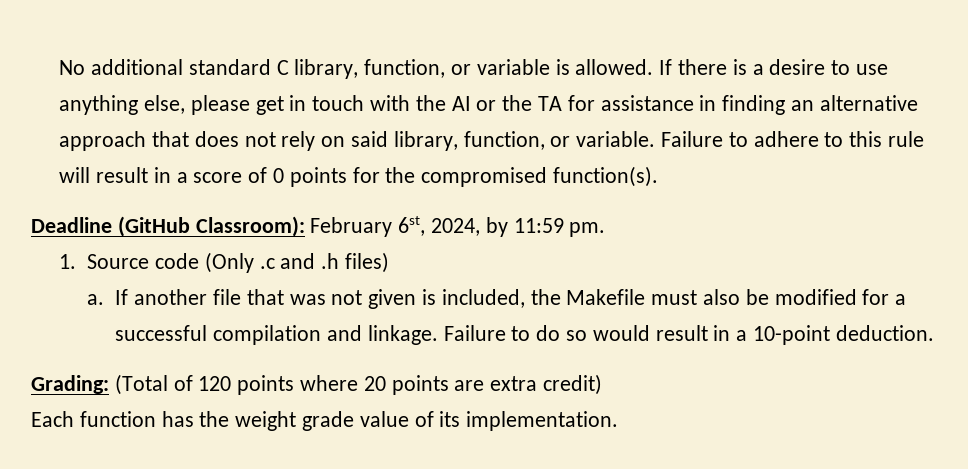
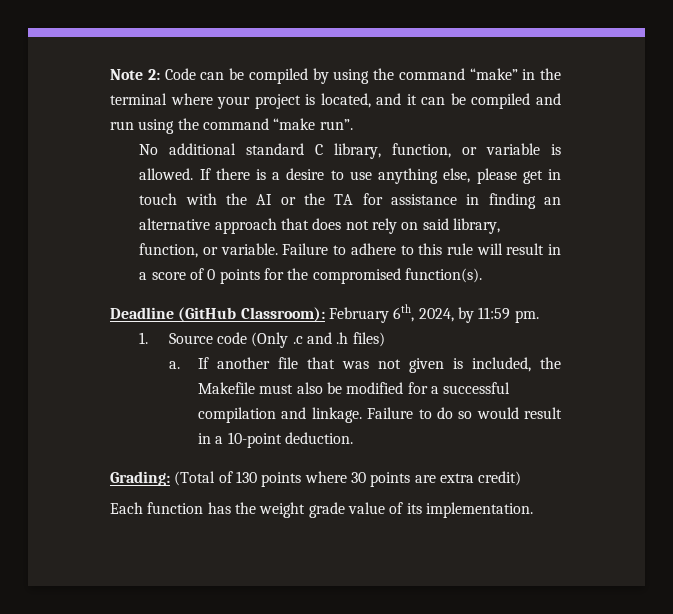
(59, 67) none -> [110,68,561,84] [110,93,562,109] [110,118,353,134] Note 2: Code can be compiled by using the command “make” in the terminal where your project is located, and it can be compiled and run using the command “make run”. //
[398,216,426,236] 6st, -> [393,304,415,322] 6th,
[198,376,232,391] 120 -> [235,471,257,483] 130
[363,376,386,391] 20 -> [350,472,366,483] 30

